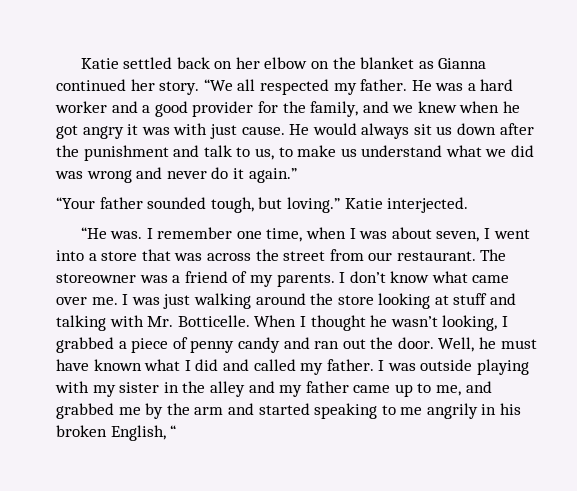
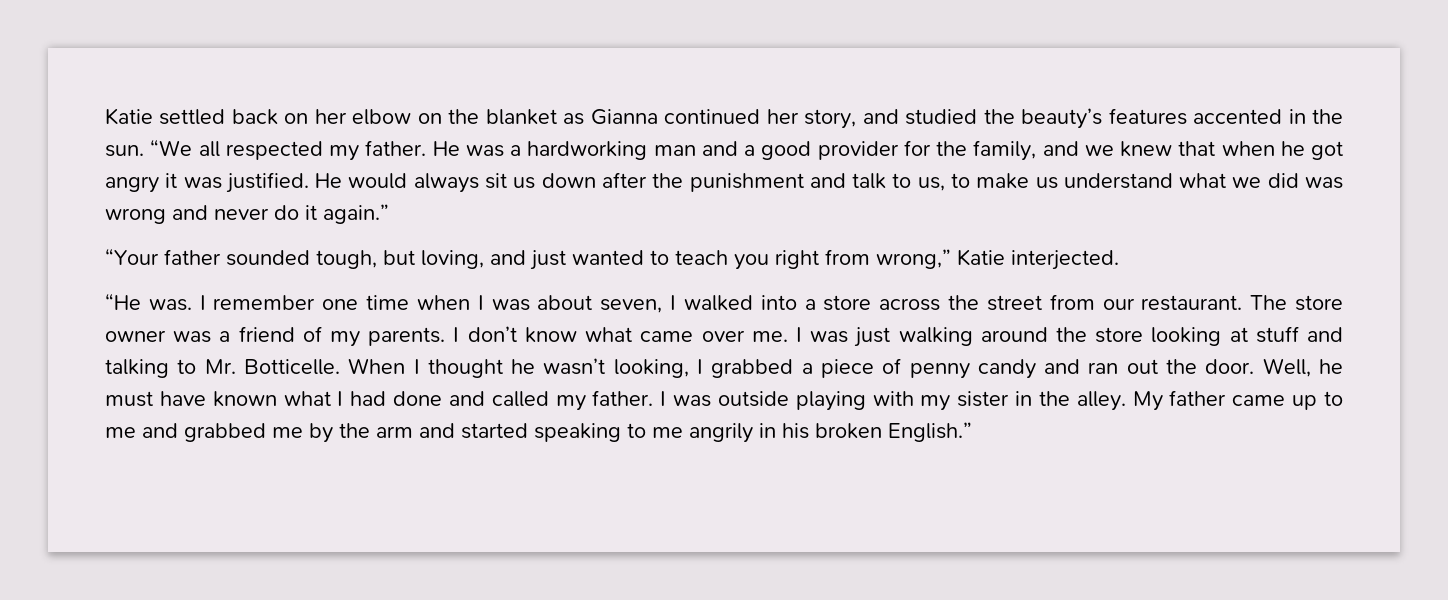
[159,81,200,95] story. -> [804,108,1343,129] [105,145,144,157] story, and studied the beauty’s features accented in the sun.
[480,79,514,91] [55,101,107,113] hard worker -> [527,141,696,160] hardworking man
(457, 107) none -> [1178,141,1216,156] that
[173,123,285,139] with just cause. -> [225,172,309,193] justified.
[286,197,340,213] loving.” -> [421,249,951,270] loving, and just wanted to teach you right from wrong,”
[266,228,303,242] time, -> [366,295,410,310] time
[493,229,530,239] went -> [683,295,753,311] walked
[141,249,203,261] that was -> (872, 303) none
[56,273,136,283] storeowner -> [1295,295,1344,311] [105,330,166,342] store owner
[109,315,144,327] with -> [177,359,197,374] to
[195,359,219,371] did -> [350,391,443,406] had done
[209,381,303,397] alley and my -> [1076,391,1163,411] alley. My
[436,385,462,396] me, -> [105,427,136,438] me
[110,425,177,441] English, “ -> [888,422,972,442] English.”

